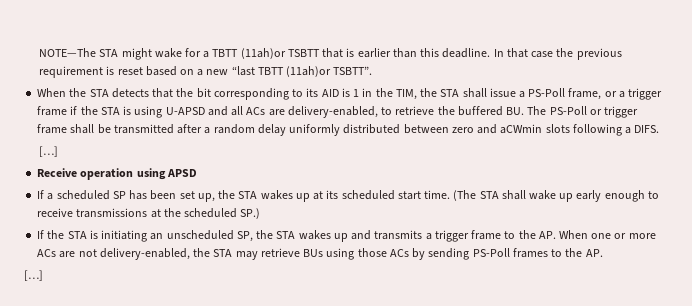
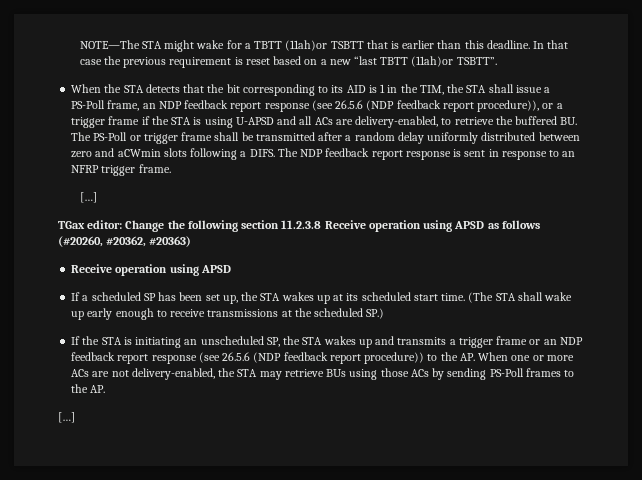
(602, 94) none -> [142,100,540,112] an NDP feedback report response (see 26.5.6 (NDP feedback report procedure)),
[39,146,59,157] // […] -> [277,148,576,160] [71,164,171,176] [79,192,97,203] [58,220,540,232] [58,236,192,247] The NDP feedback report response is sent in response to an NFRP trigger frame. // […] // TGax editor: Change the following section 11.2.3.8 Receive operation using APSD as follows (#20260, #20362, #20363)
(502, 235) none -> [529,337,583,345] [71,352,425,364] or an NDP feedback report response (see 26.5.6 (NDP feedback report procedure))

